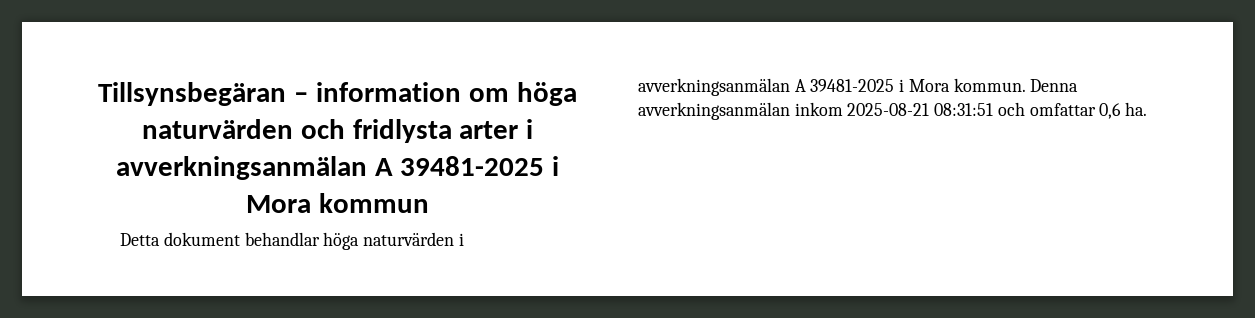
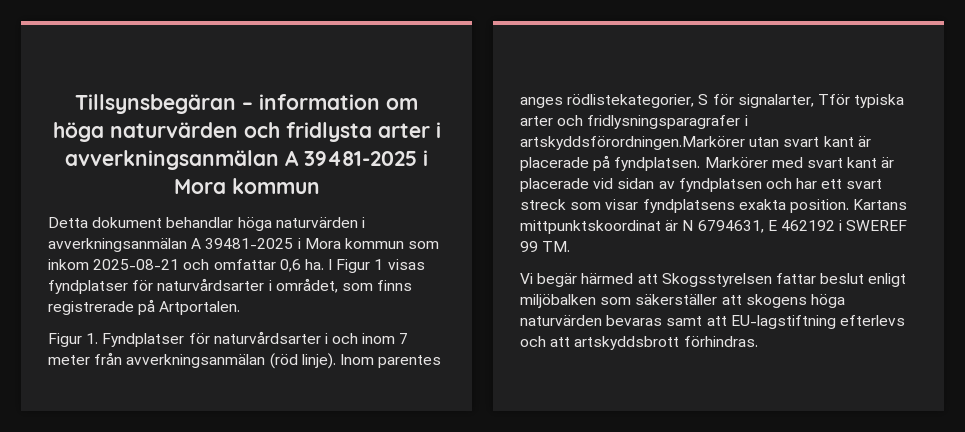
[953,78,1079,92] [638,102,790,120] kommun. Denna avverkningsanmälan -> [344,238,440,249] kommun som
[934,103,994,116] 08:31:51 -> (180, 264) none
(1148, 109) none -> [328,259,425,273] [48,278,413,294] [48,299,241,315] [48,331,409,347] [48,352,442,369] [520,94,905,108] [520,115,748,129] [520,136,871,150] [520,155,895,171] [520,178,883,192] [520,199,908,213] [520,220,908,234] [520,241,571,252] [520,273,907,287] [520,294,845,308] [520,315,905,329] [520,336,758,350] I Figur 1 visas fyndplatser för naturvårdsarter i området, som finns registrerade på Artportalen. // Figur 1. Fyndplatser för naturvårdsarter i och inom 7 meter från avverkningsanmälan (röd linje). Inom parentes anges rödlistekategorier, S för signalarter, Tför typiska arter och fridlysningsparagrafer i artskyddsförordningen.Markörer utan svart kant är placerade på fyndplatsen. Markörer med svart kant är placerade vid sidan av fyndplatsen och har ett svart streck som visar fyndplatsens exakta position. Kartans mittpunktskoordinat är N 6794631, E 462192 i SWEREF 99 TM. // Vi begär härmed att Skogsstyrelsen fattar beslut enligt miljöbalken som säkerställer att skogens höga naturvärden bevaras samt att EU-lagstiftning efterlevs och att artskyddsbrott förhindras.

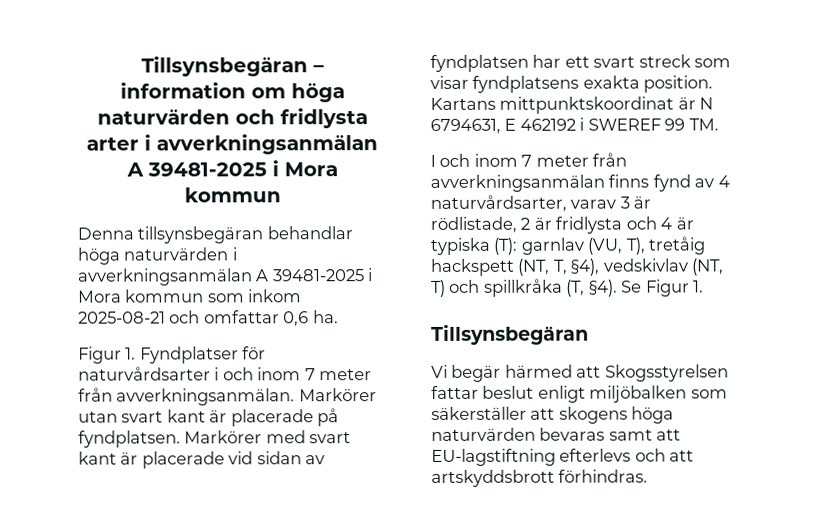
[48,217,163,228] Detta dokument -> [77,226,264,244] Denna tillsynsbegäran
[328,259,425,273] [48,278,413,294] [48,299,241,315] I Figur 1 visas fyndplatser för naturvårdsarter i området, som finns registrerade på Artportalen. -> (339, 317) none
[126,353,442,369] [520,94,905,108] [520,115,748,129] [520,136,745,150] avverkningsanmälan (röd linje). Inom parentes anges rödlistekategorier, S för signalarter, Tför typiska arter och fridlysningsparagrafer i artskyddsförordningen.Markörer -> [116,388,377,406] avverkningsanmälan. Markörer
[765,178,792,189] och -> (529, 63) none
(571, 246) none -> [430,152,628,167] [430,174,730,192] [430,194,652,212] [430,216,694,234] [430,236,706,255] [430,258,725,276] [431,278,705,297] [431,324,589,345] // I och inom 7 meter från avverkningsanmälan finns fynd av 4 naturvårdsarter, varav 3 är rödlistade, 2 är fridlysta och 4 är typiska (T): garnlav (VU, T), tretåig hackspett (NT, T, §4), vedskivlav (NT, T) och spillkråka (T, §4). Se Figur 1. // Tillsynsbegäran

